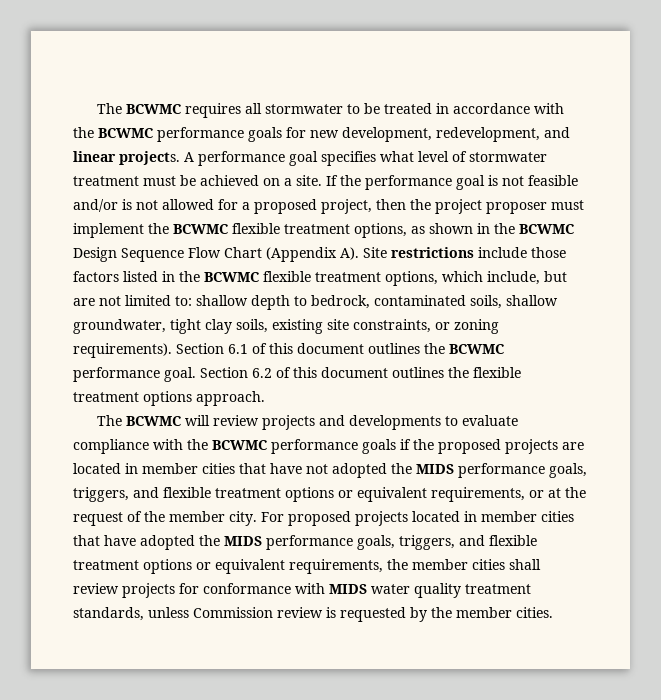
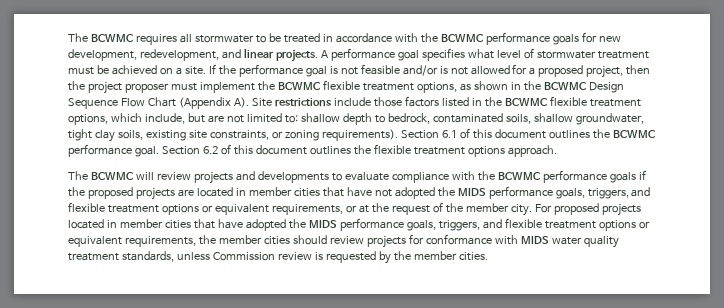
[509,559,541,570] shall -> [292,235,327,245] should

